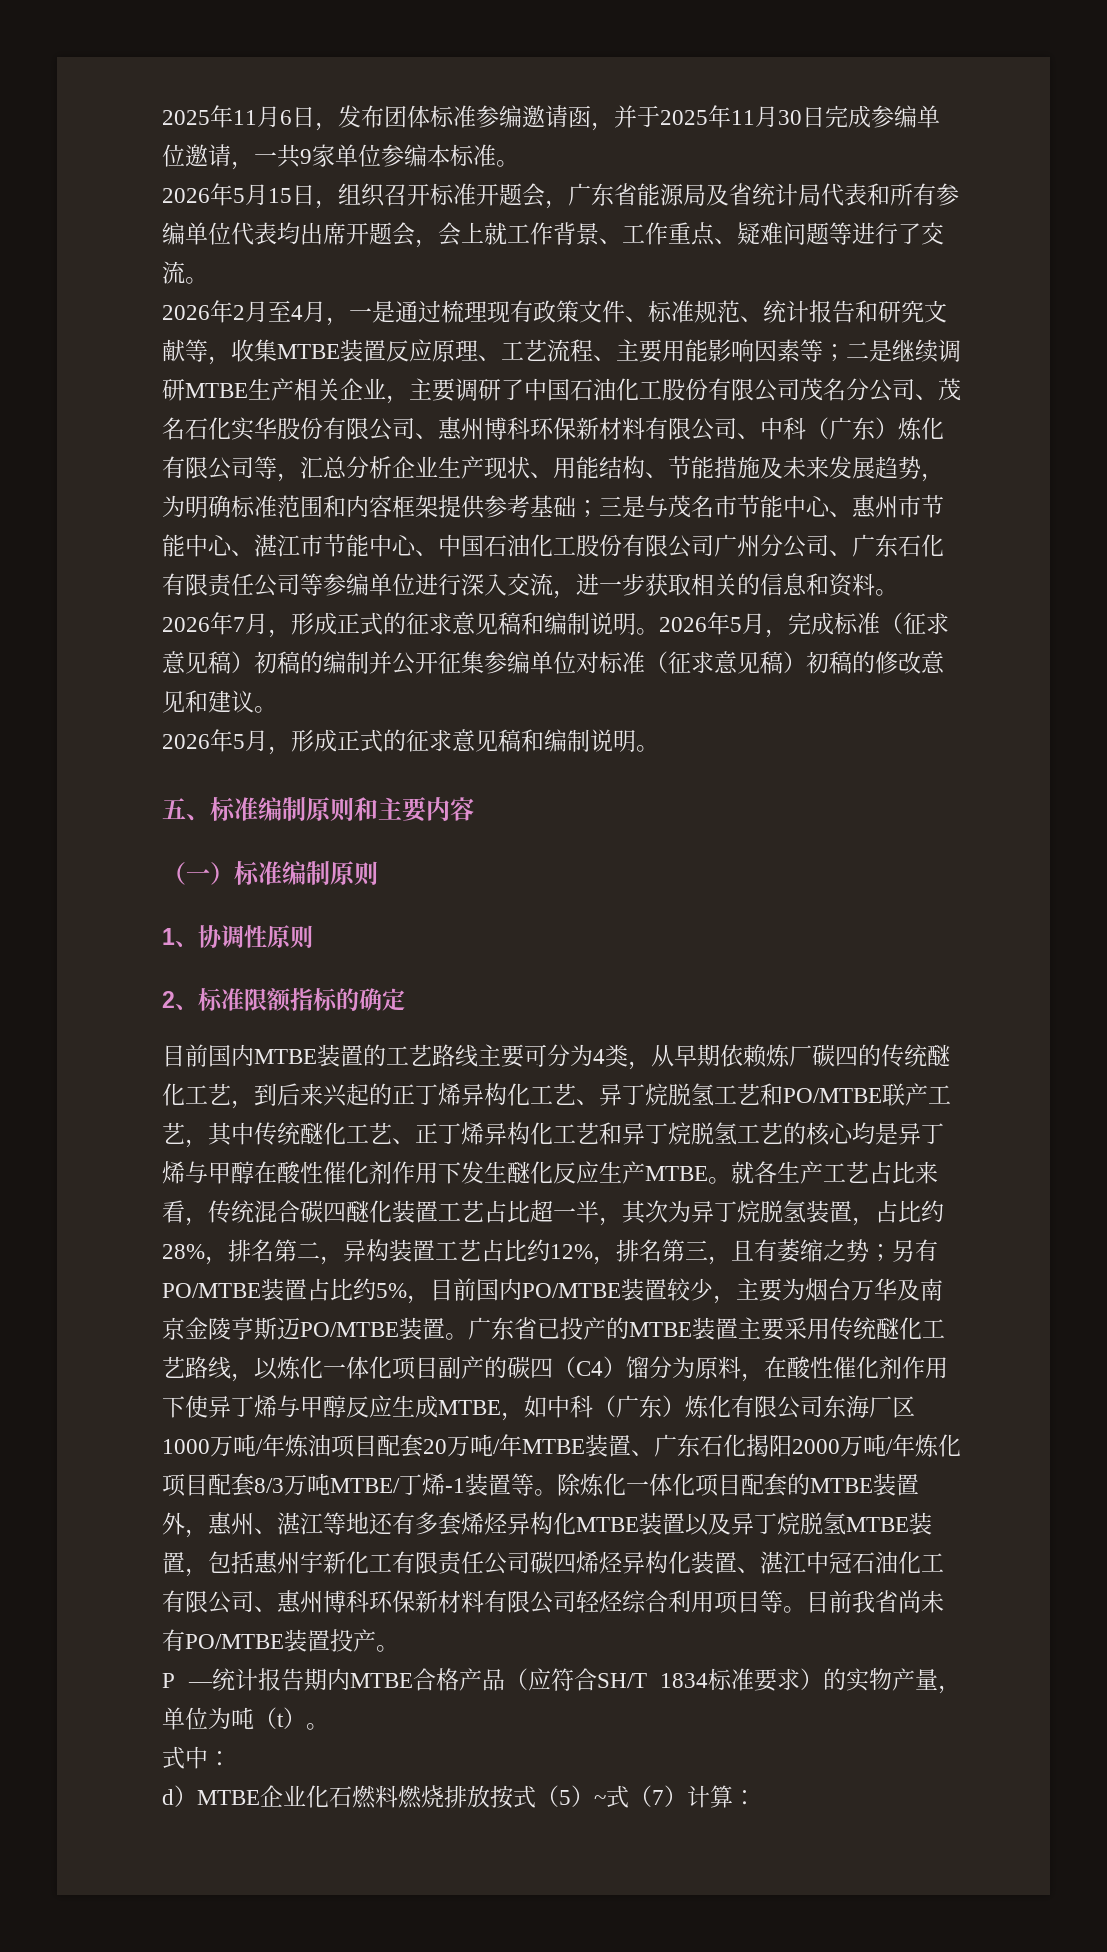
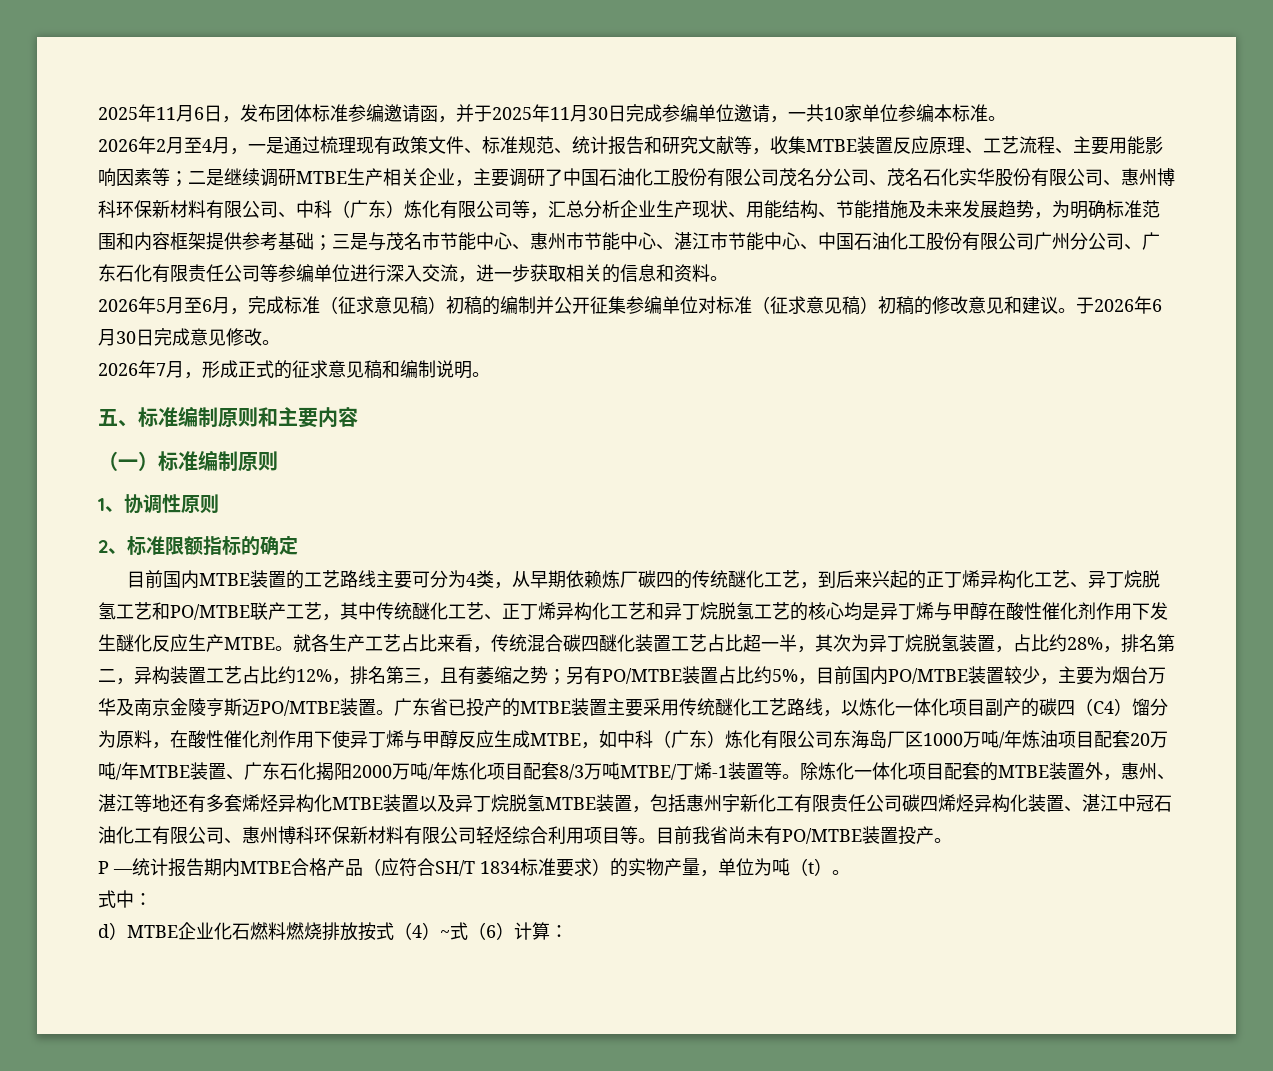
[300,149,312,164] 9 -> [824,107,844,120] 10
[162,183,959,209] [162,222,944,248] [162,261,208,284] // 2026年5月15日，组织召开标准开题会，广东省能源局及省统计局代表和所有参编单位代表均出席开题会，会上就工作背景、工作重点、疑难问题等进行了交流。 -> (1006, 118) none
[233,612,742,638] 7月，形成正式的征求意见稿和编制说明。2026年5 -> [156,297,212,314] 5月至6
[162,729,245,752] // 2026年5 -> [1076,296,1162,314] [98,328,280,346] [98,360,166,378] 于2026年6月30日完成意见修改。 // 2026年7
(869, 1406) none -> [869,730,887,749] 岛
[559,1790,571,1805] 5 -> [412,925,422,938] 4
[652,1790,664,1805] 7 -> [486,925,496,938] 6

